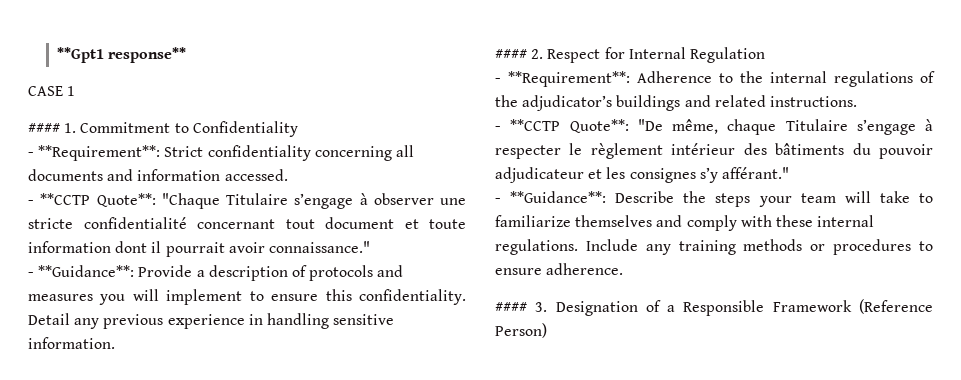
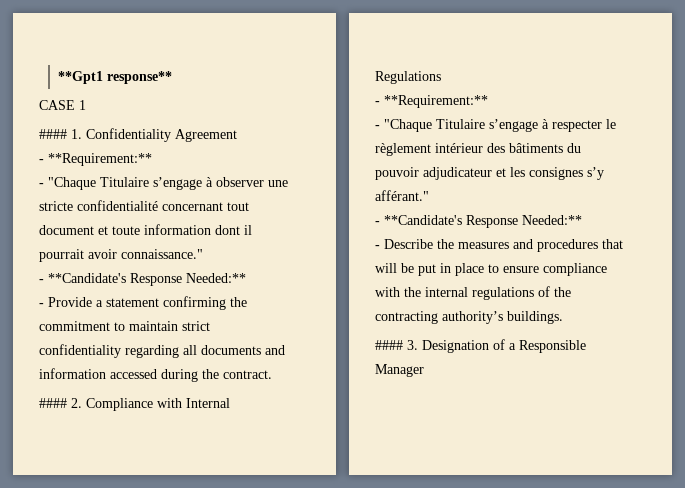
[80,122,189,133] Commitment to -> (82, 134) none
[28,145,414,161] [28,169,288,181] [28,193,156,207] // - **Requirement**: Strict confidentiality concerning all documents and information accessed. // - **CCTP Quote**: -> [175,129,237,142] [39,153,152,166] [39,183,44,187] Agreement // - **Requirement:** // -
[38,265,404,281] [28,289,466,305] [28,313,395,329] [28,337,115,349] [495,47,765,63] [495,71,935,87] [495,95,857,111] [495,119,777,135] **Guidance**: Provide a description of protocols and measures you will implement to ensure this confidentiality. Detail any previous experience in handling sensitive information. // #### 2. Respect for Internal Regulation // - **Requirement**: Adherence to the internal regulations of the adjudicator’s buildings and related instructions. // - **CCTP Quote**: "De même, chaque -> [48,273,246,286] [39,296,247,310] [39,321,210,331] [39,344,285,358] [39,368,272,382] [39,398,230,411] [375,71,441,84] [375,95,488,108] [375,119,432,132] **Candidate's Response Needed:** // - Provide a statement confirming the commitment to maintain strict confidentiality regarding all documents and information accessed during the contract. // #### 2. Compliance with Internal Regulations // - **Requirement:** // - "Chaque
[510,191,933,207] [495,215,875,231] [495,239,933,255] [495,263,624,275] **Guidance**: Describe the steps your team will take to familiarize themselves and comply with these internal regulations. Include any training methods or procedures to ensure adherence. -> [384,215,582,228] [375,239,623,252] [375,263,607,276] [375,286,571,300] [375,311,563,324] **Candidate's Response Needed:** // - Describe the measures and procedures that will be put in place to ensure compliance with the internal regulations of the contracting authority’s buildings.
[772,299,933,314] [495,323,547,338] Framework (Reference Person) -> [375,364,424,377] Manager

